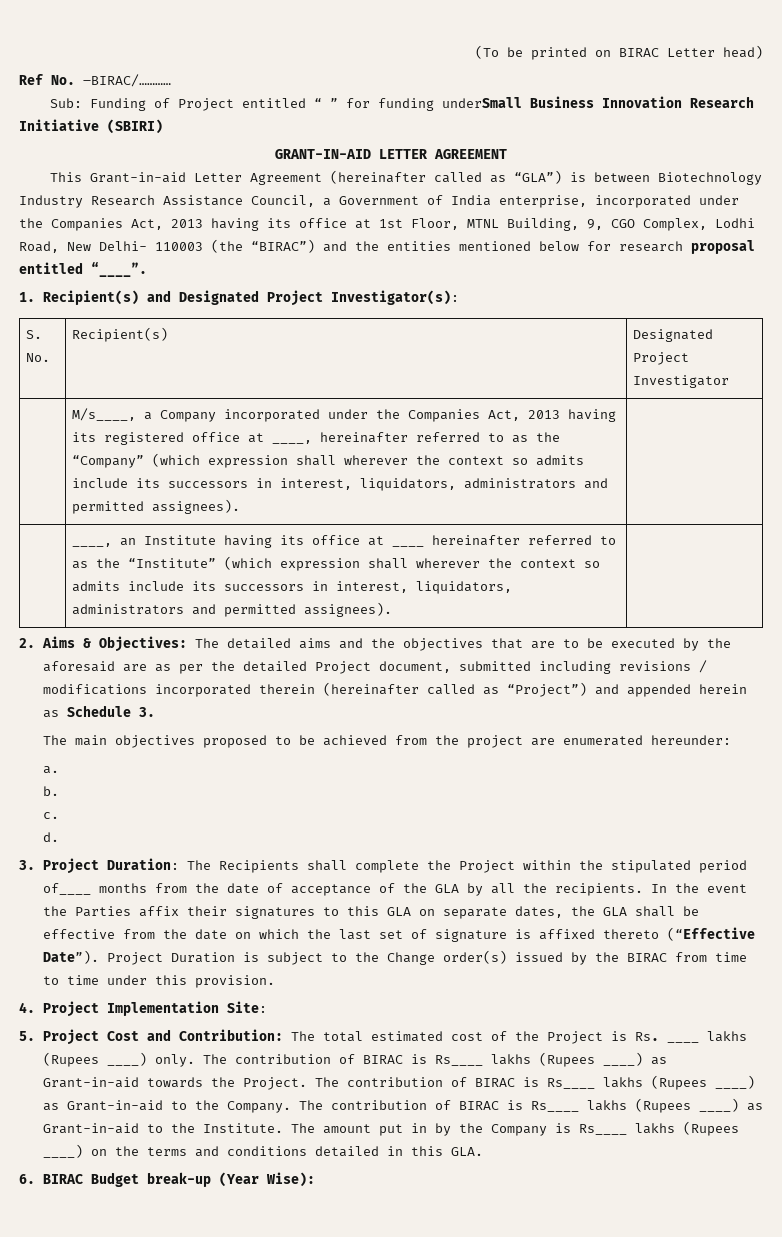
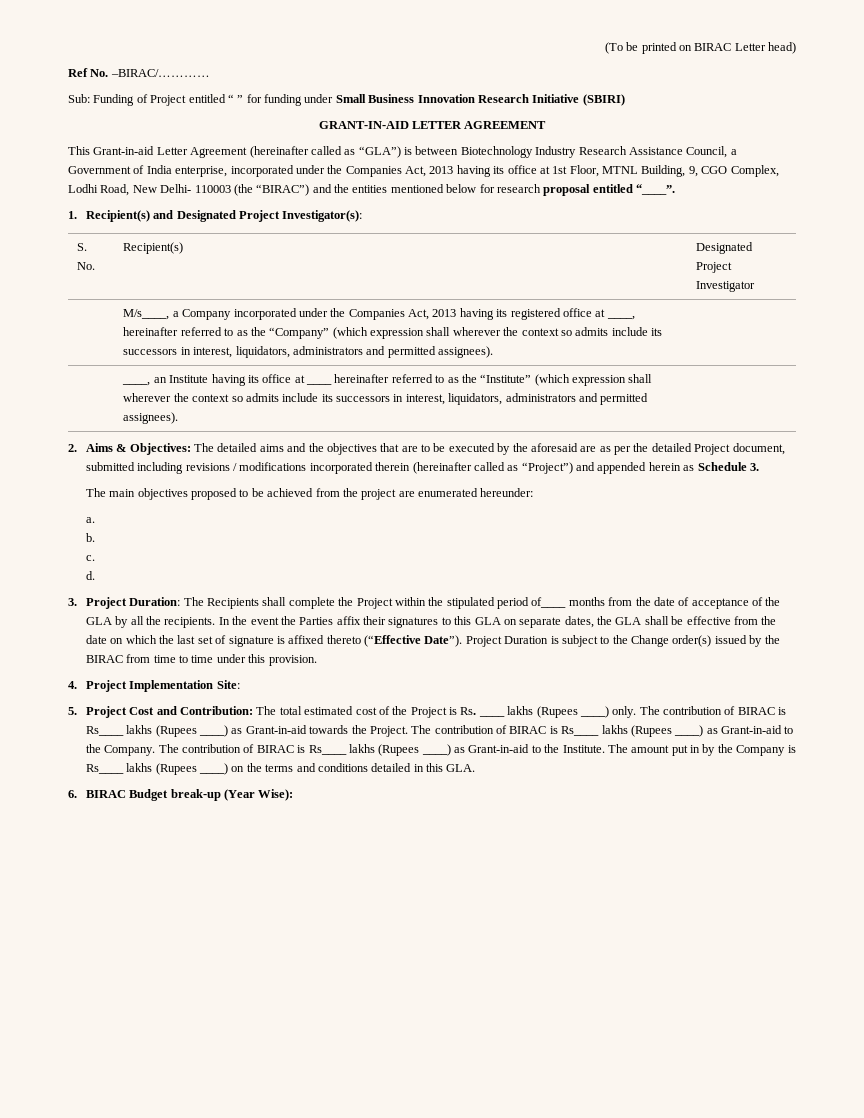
[442,97,523,108] underSmall -> [304,94,366,103] under Small

